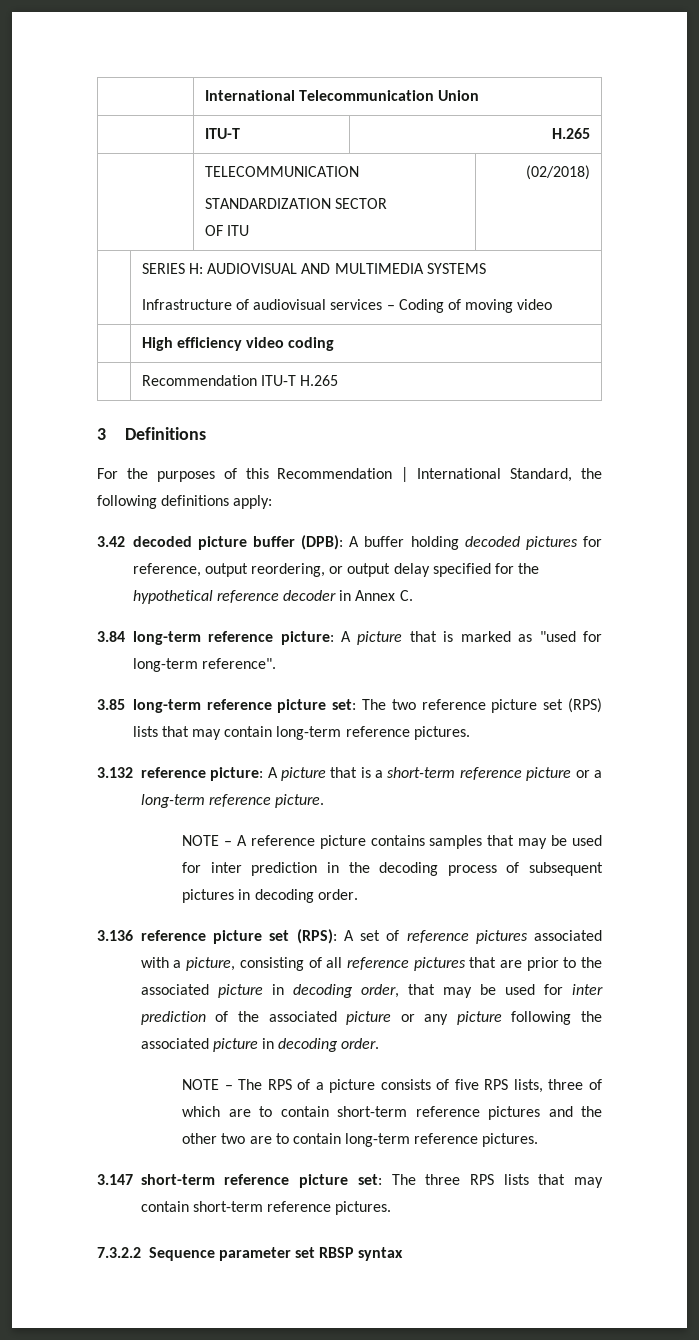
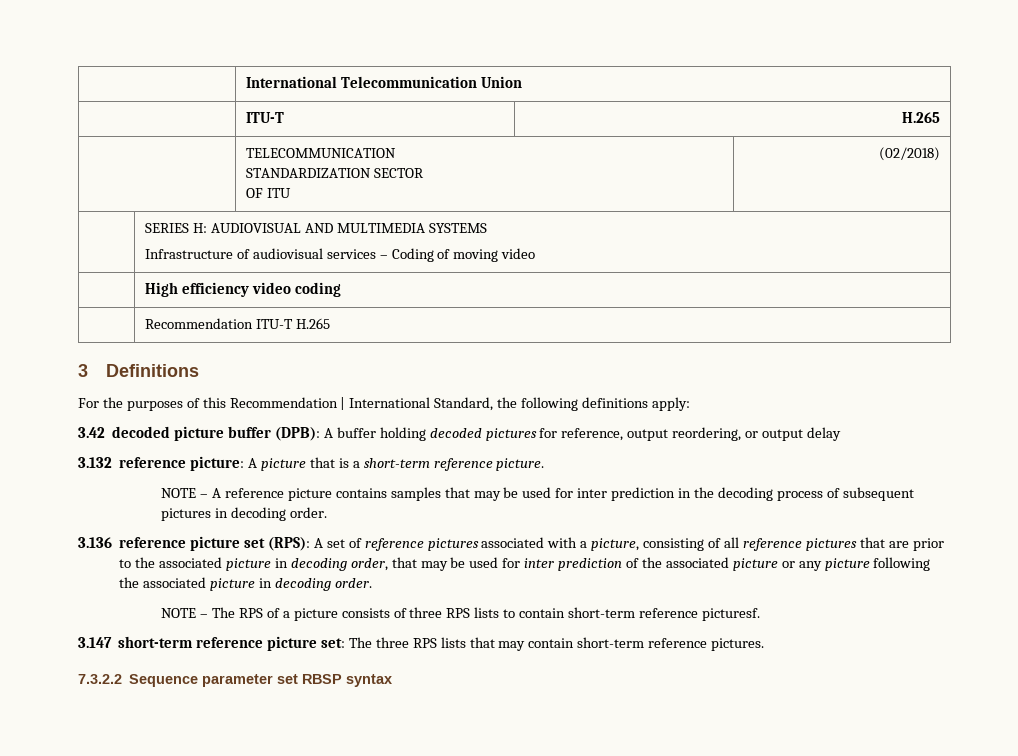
[432,563,540,577] [132,590,413,604] [97,631,603,645] [132,658,276,672] [97,698,602,713] [132,726,470,740] specified for the hypothetical reference decoder in Annex C. // 3.84 long-term reference picture: A picture that is marked as "used for long-term reference". // 3.85 long-term reference picture set: The two reference picture set (RPS) lists that may contain long-term reference pictures. -> (841, 434) none
[526,767,602,781] [140,794,271,808] picture or a long-term reference -> (493, 464) none
[454,1079,602,1093] [182,1106,602,1120] [182,1133,539,1147] five RPS lists, three of which are to contain short-term reference pictures and the other two are to contain long-term reference pictures. -> [409,607,760,621] three RPS lists to contain short-term reference picturesf.

